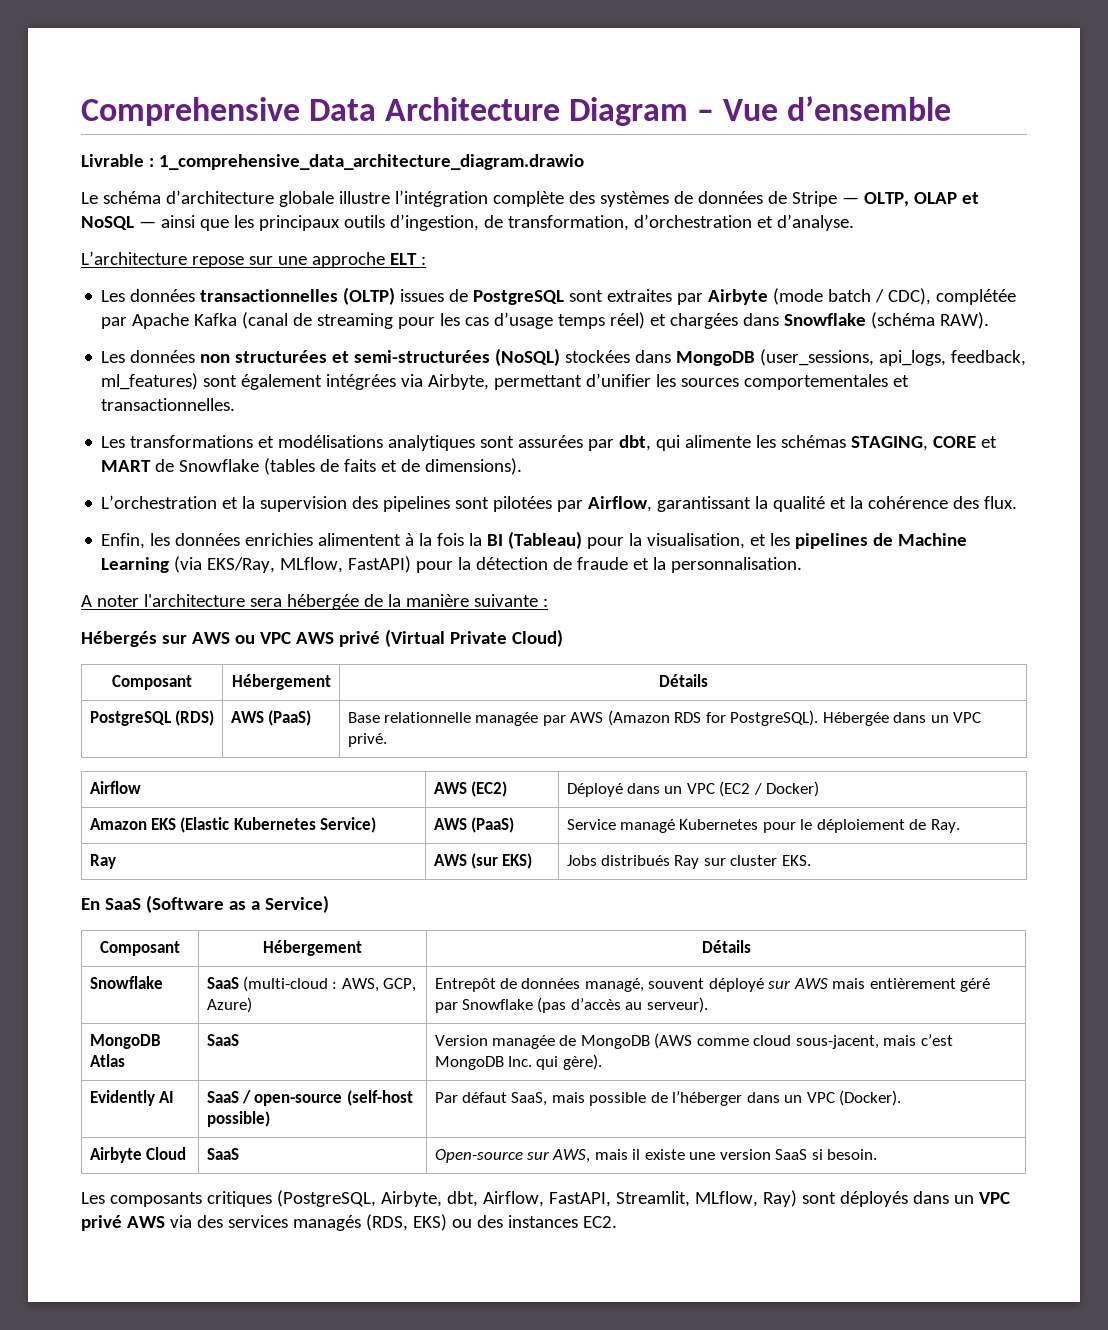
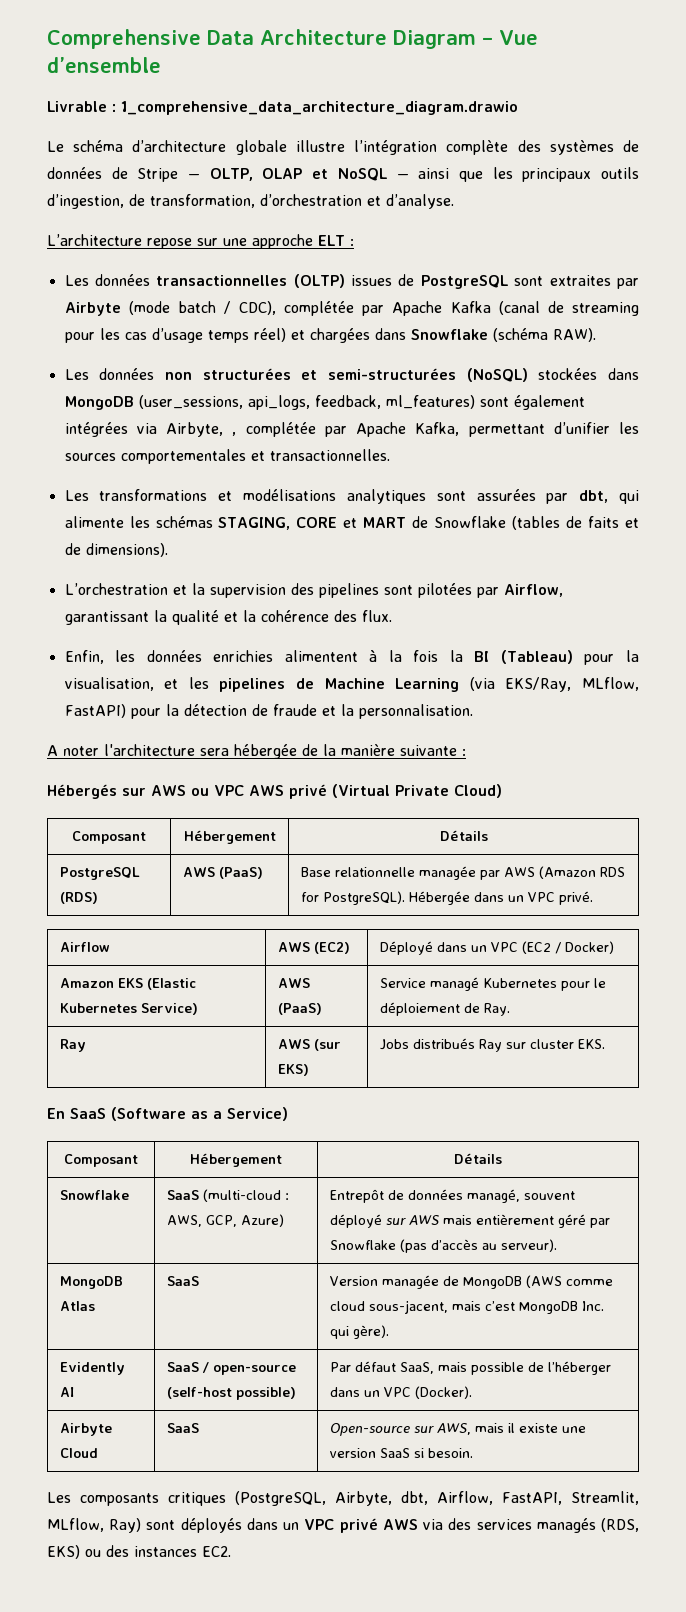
(490, 382) none -> [232,422,460,437] , complétée par Apache Kafka,

